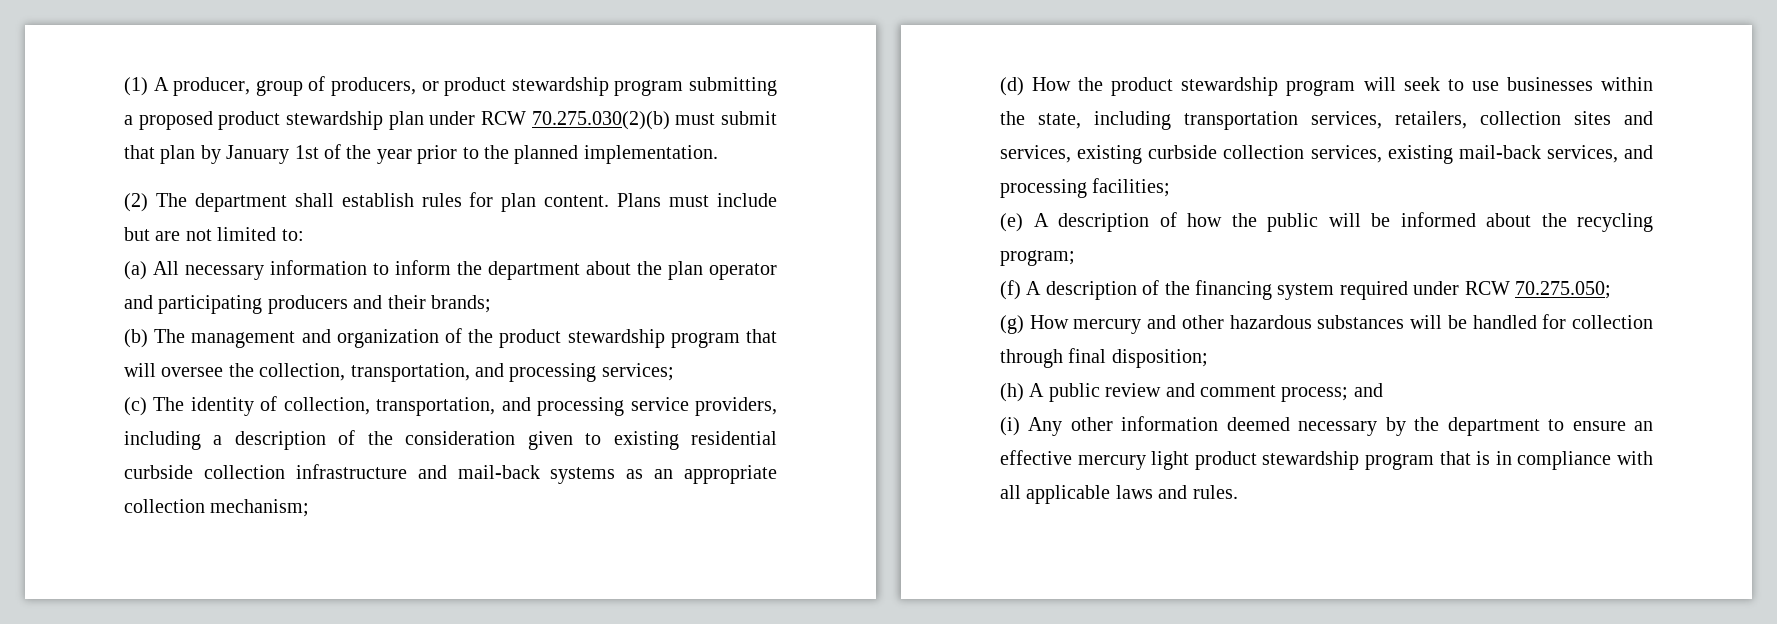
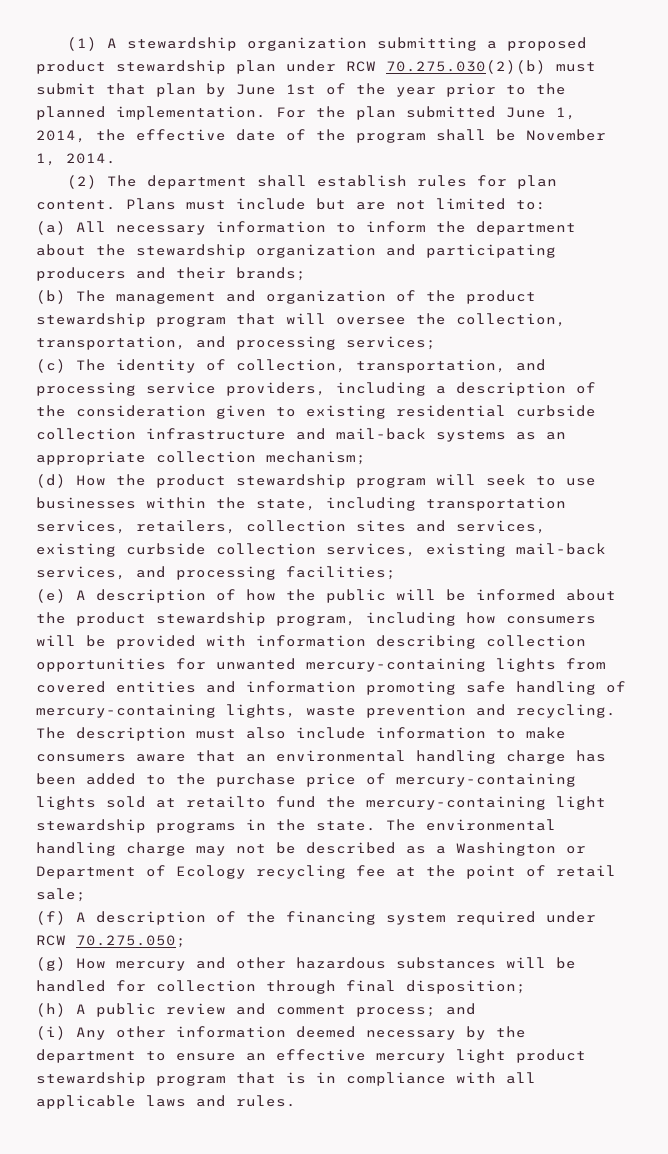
[173,76,684,96] producer, group of producers, or product stewardship program -> [127,37,368,51] stewardship organization
[226,145,290,164] January -> [236,84,276,95] June
(718, 154) none -> [276,106,576,120] [36,129,606,143] [36,153,116,166] For the plan submitted June 1, 2014, the effective date of the program shall be November 1, 2014.
[668,261,777,280] plan operator -> [136,244,376,258] stewardship organization
[1577,213,1653,232] [1000,250,1075,266] recycling program; -> [76,612,596,626] [36,635,586,649] [36,658,606,672] [36,681,626,695] [36,704,616,718] [36,727,566,741] [36,750,606,764] [36,773,576,787] [36,796,606,810] [36,819,556,833] [36,842,586,856] [36,865,616,879] [36,888,86,902] product stewardship program, including how consumers will be provided with information describing collection opportunities for unwanted mercury-containing lights from covered entities and information promoting safe handling of mercury-containing lights, waste prevention and recycling. The description must also include information to make consumers aware that an environmental handling charge has been added to the purchase price of mercury-containing lights sold at retailto fund the mercury-containing light stewardship programs in the state. The environmental handling charge may not be described as a Washington or Department of Ecology recycling fee at the point of retail sale;

